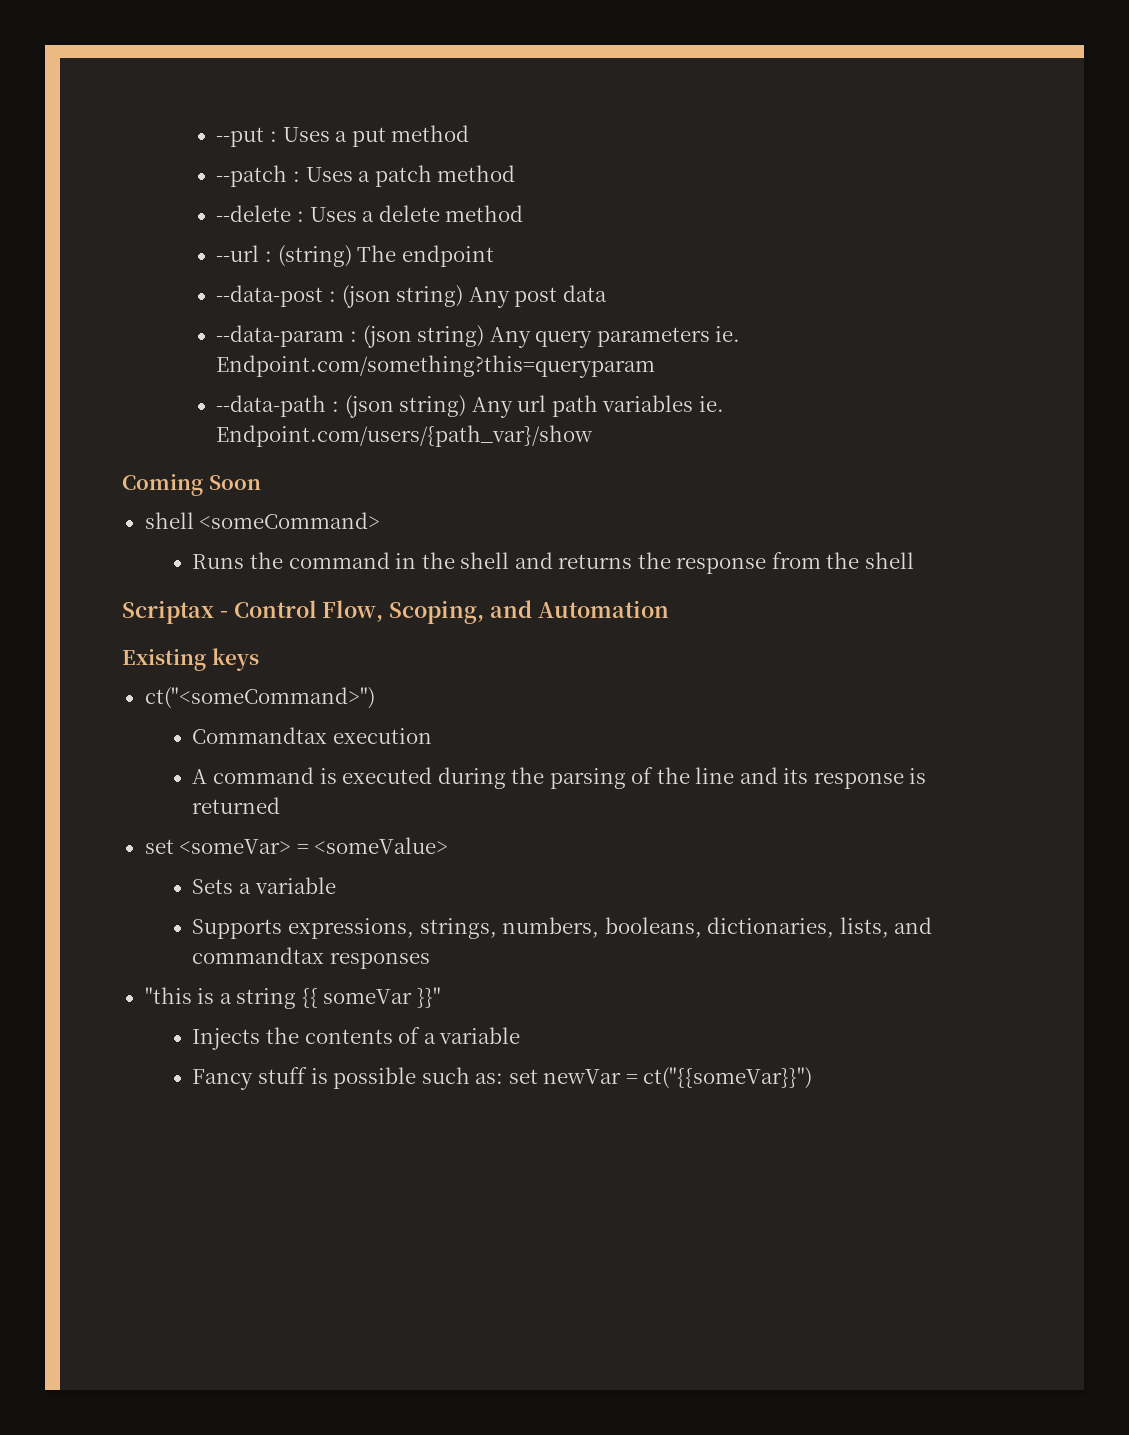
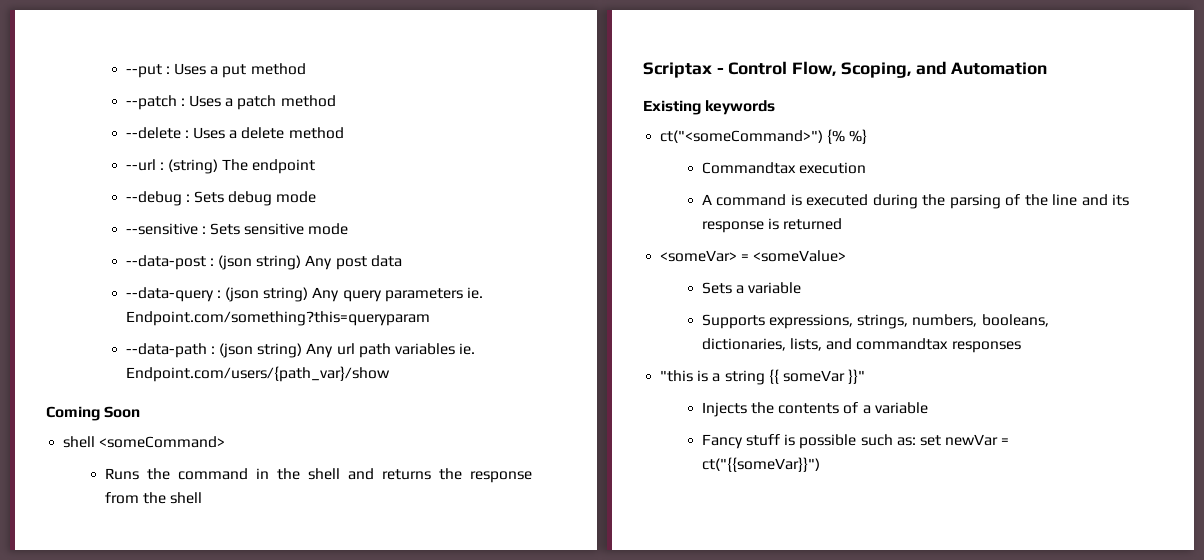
(494, 256) none -> [125,191,317,206] [125,223,349,235] // --debug : Sets debug mode // --sensitive : Sets sensitive mode
[216,325,345,347] --data-param -> [125,287,214,302] --data-query
[211,648,259,671] keys -> [705,100,776,115] keywords
(375, 698) none -> [827,129,868,144] {% %}
[144,839,174,854] set -> (843, 224) none

